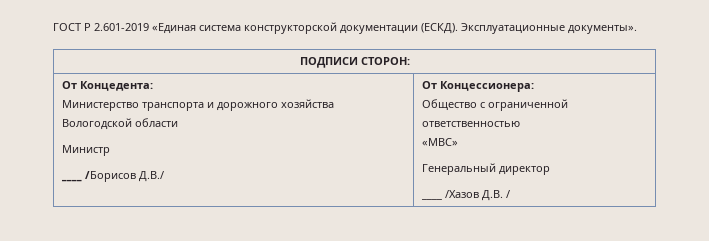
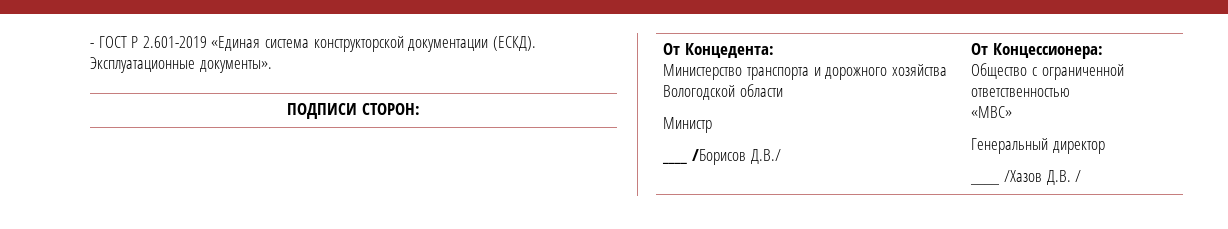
(53, 27) none -> [90,43,94,48] -

